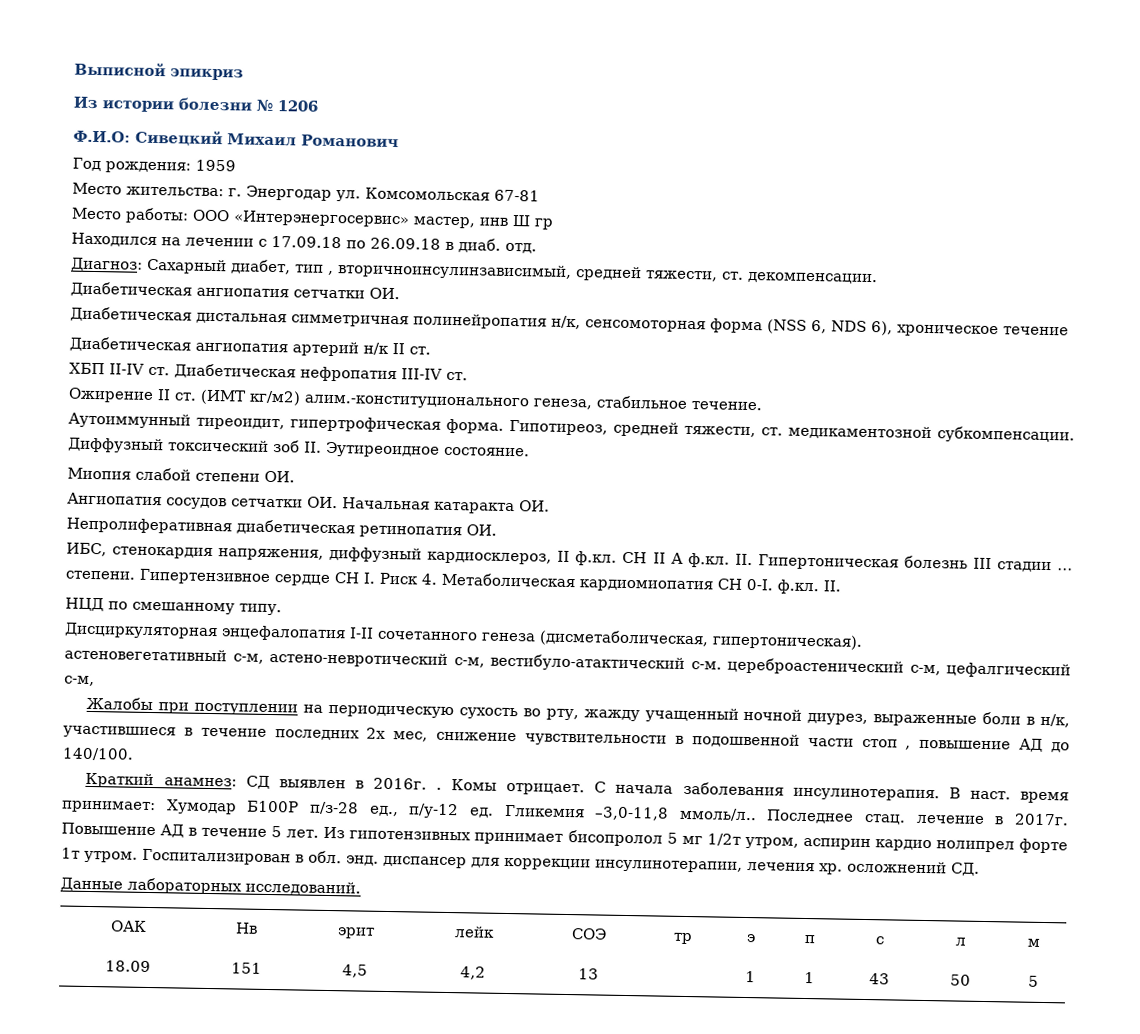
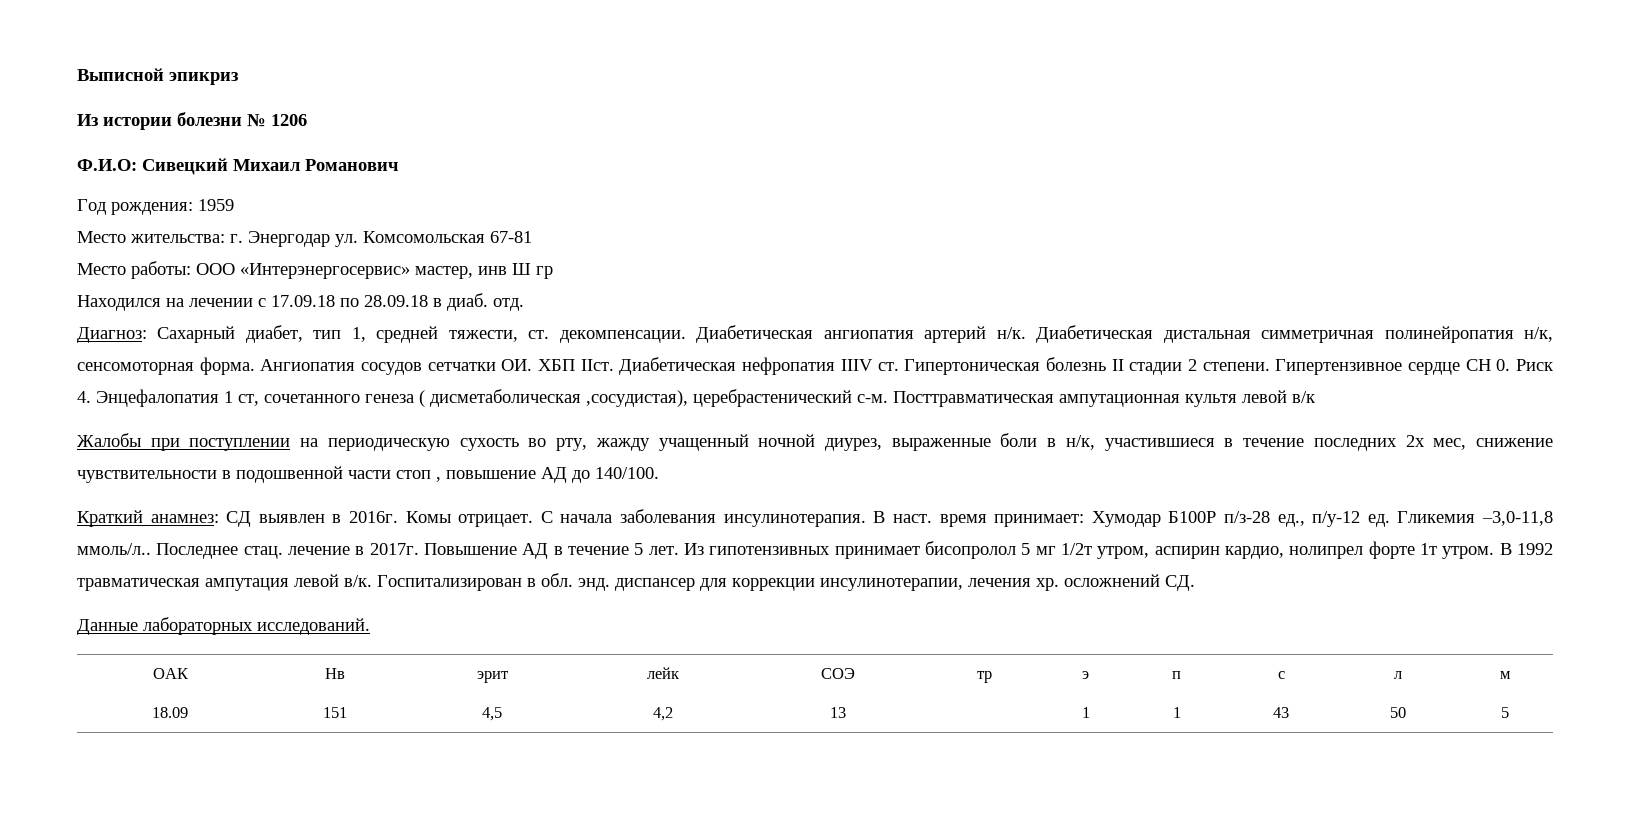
[370,237,441,250] 26.09.18 -> [364,295,428,307] 28.09.18
[328,262,572,280] , вторичноинсулинзависимый, -> [351,327,366,342] 1,
[70,281,400,300] // Диабетическая ангиопатия сетчатки ОИ. // -> [696,325,1026,343] Диабетическая ангиопатия артерий н/к.
[710,318,1069,338] [69,336,431,357] [69,362,468,383] [68,387,762,411] [68,412,1075,444] [68,437,530,458] [67,467,295,483] [67,492,550,515] [66,517,497,539] [66,542,1073,573] форма (NSS 6, NDS 6), хроническое течение // Диабетическая ангиопатия артерий н/к II ст. // ХБП II-IV ст. Диабетическая нефропатия III-IV ст. // Ожирение II ст. (ИМТ кг/м2) алим.-конституционального генеза, стабильное течение. // Аутоиммунный тиреоидит, гипертрофическая форма. Гипотиреоз, средней тяжести, ст. медикаментозной субкомпенсации. Диффузный токсический зоб II. Эутиреоидное состояние. // Миопия слабой степени ОИ. // Ангиопатия сосудов сетчатки ОИ. Начальная катаракта ОИ. // Непролиферативная диабетическая ретинопатия ОИ. // ИБС, стенокардия напряжения, диффузный кардиосклероз, II ф.кл. СН II А ф.кл. II. Гипертоническая болезнь III стадии … -> [199,357,1197,375] форма. Ангиопатия сосудов сетчатки ОИ. ХБП IIст. Диабетическая нефропатия IIIV ст. Гипертоническая болезнь II стадии 2
[363,572,376,584] I. -> [1496,359,1511,371] 0.
[441,572,841,595] [65,597,282,616] [64,622,863,650] [64,647,1071,679] [64,675,95,687] Метаболическая кардиомиопатия СН 0-I. ф.кл. II. // НЦД по смешанному типу. // Дисциркуляторная энцефалопатия I-II сочетанного генеза (дисметаболическая, гипертоническая). // астеновегетативный с-м, астено-невротический с-м, вестибуло-атактический с-м. цереброастенический с-м, цефалгический с-м, -> [96,389,1315,407] Энцефалопатия 1 ст, сочетанного генеза ( дисметаболическая ,сосудистая), церебрастенический с-м. Посттравматическая ампутационная культя левой в/к
[436,787,443,790] . -> (399, 517) none
[874,839,932,852] кардио -> [1225,546,1284,559] кардио,
(138, 856) none -> [1499,543,1553,555] [77,574,372,591] В 1992 травматическая ампутация левой в/к.

